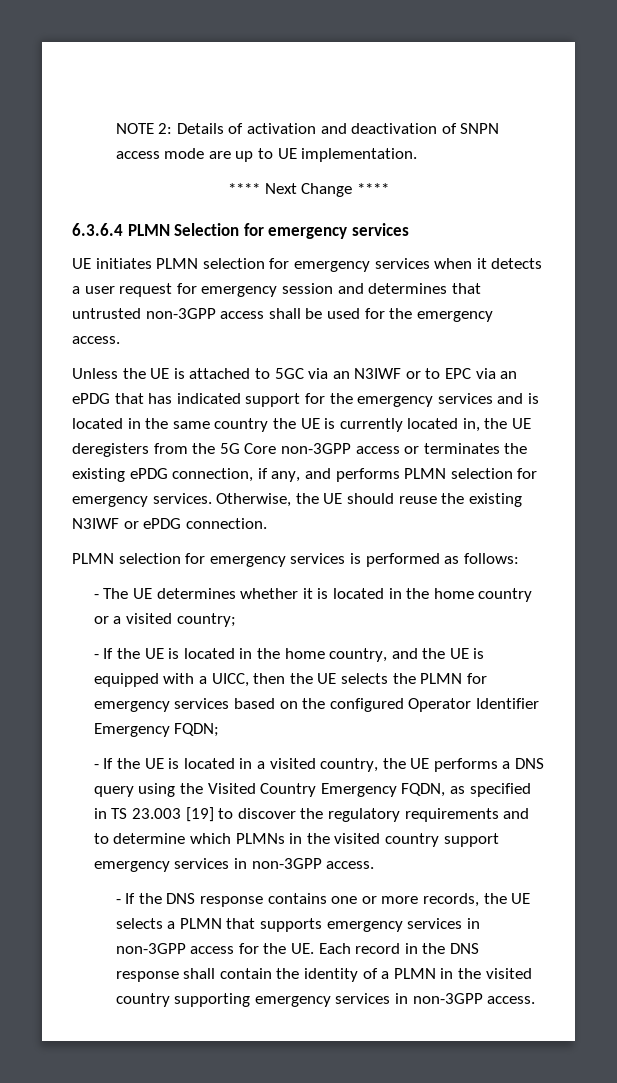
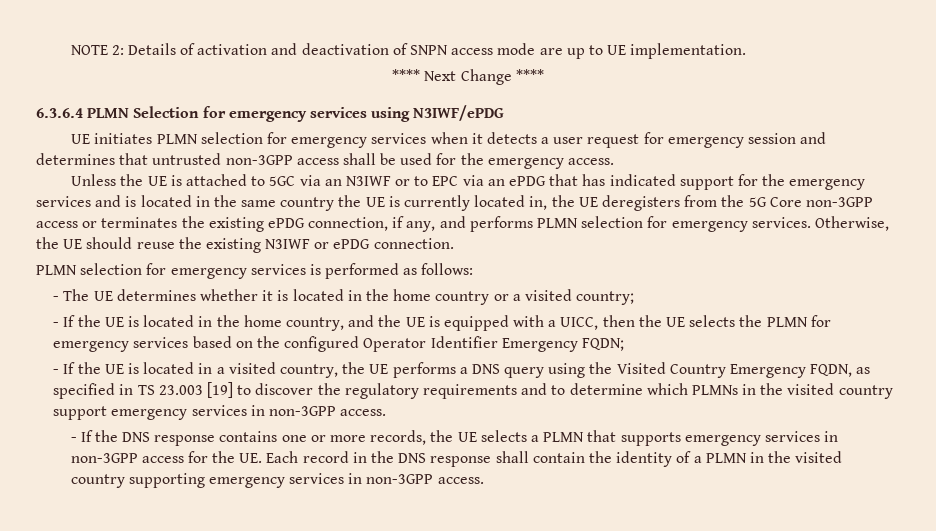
(409, 229) none -> [371,105,505,122] using N3IWF/ePDG

